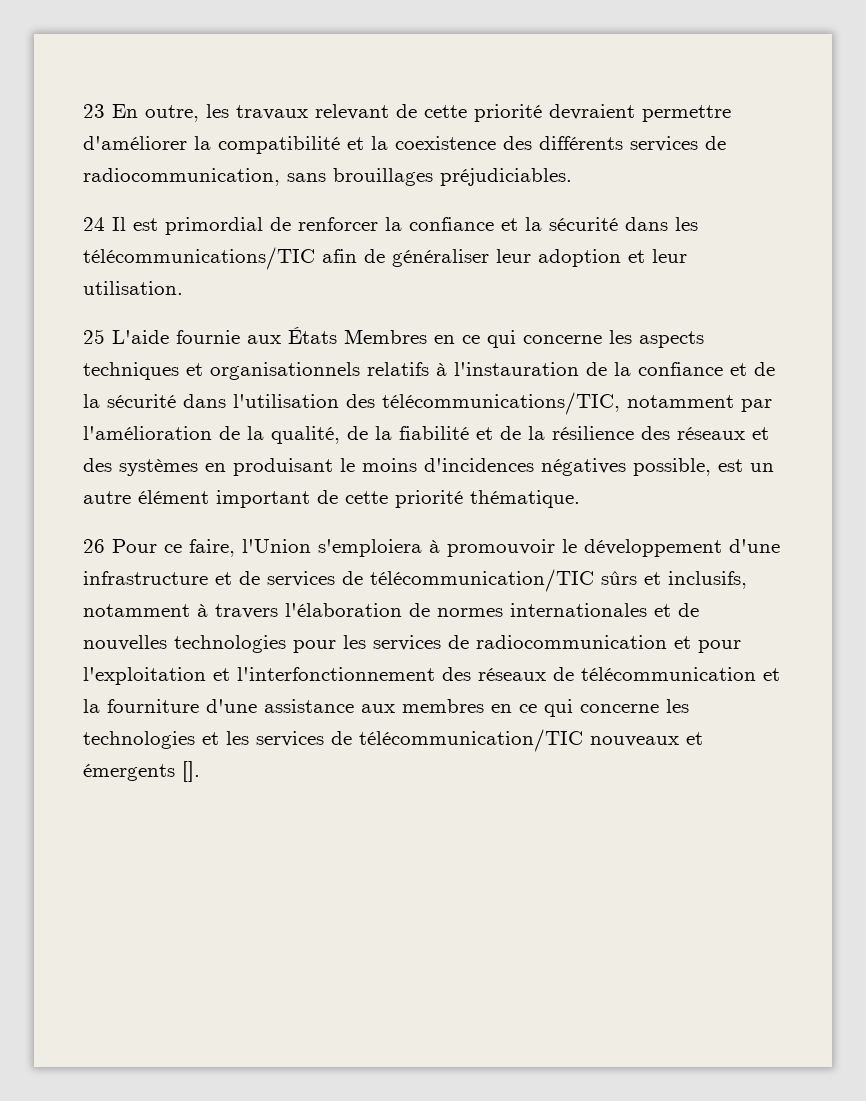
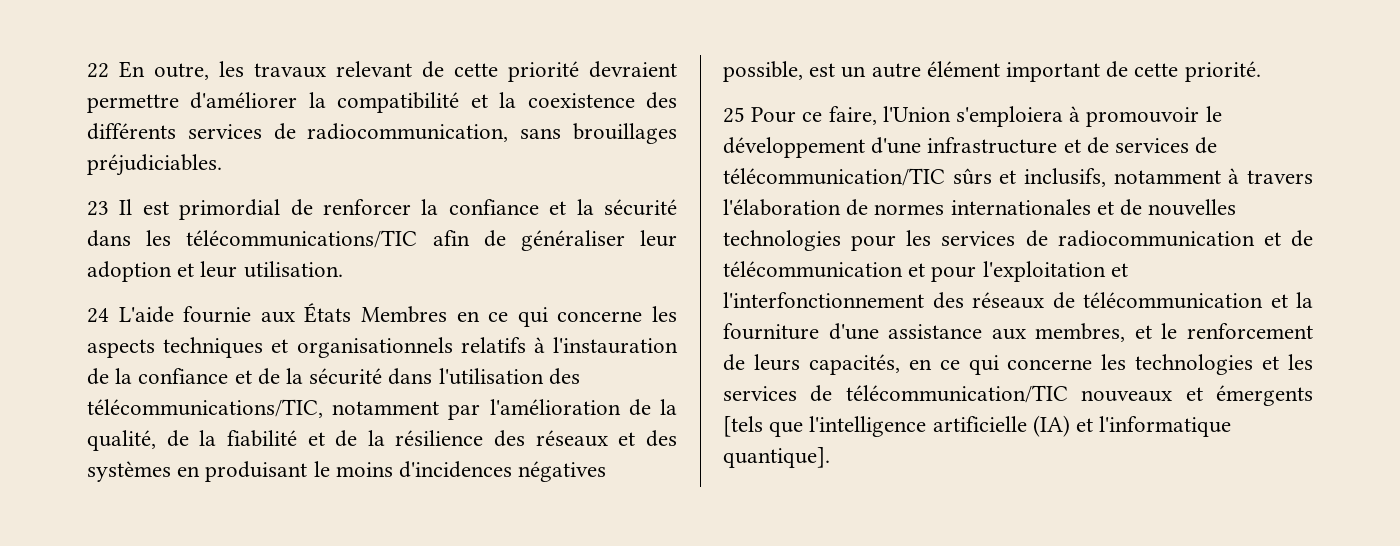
[83,104,105,118] 23 -> [87,63,109,78] 22
[83,217,105,231] 24 -> [87,201,109,216] 23
[83,329,105,344] 25 -> [87,308,109,323] 24
[395,490,580,508] [83,539,105,553] priorité thématique. // 26 -> [1184,61,1261,82] [723,107,745,123] priorité. // 25
(691, 642) none -> [1291,230,1313,247] [723,261,926,278] de télécommunication et
[402,699,484,713] membres -> [1035,323,1313,342] [723,354,900,375] membres, et le renforcement de leurs capacités,
[182,761,200,782] []. -> [723,415,1232,437] [723,447,830,468] [tels que l'intelligence artificielle (IA) et l'informatique quantique].

